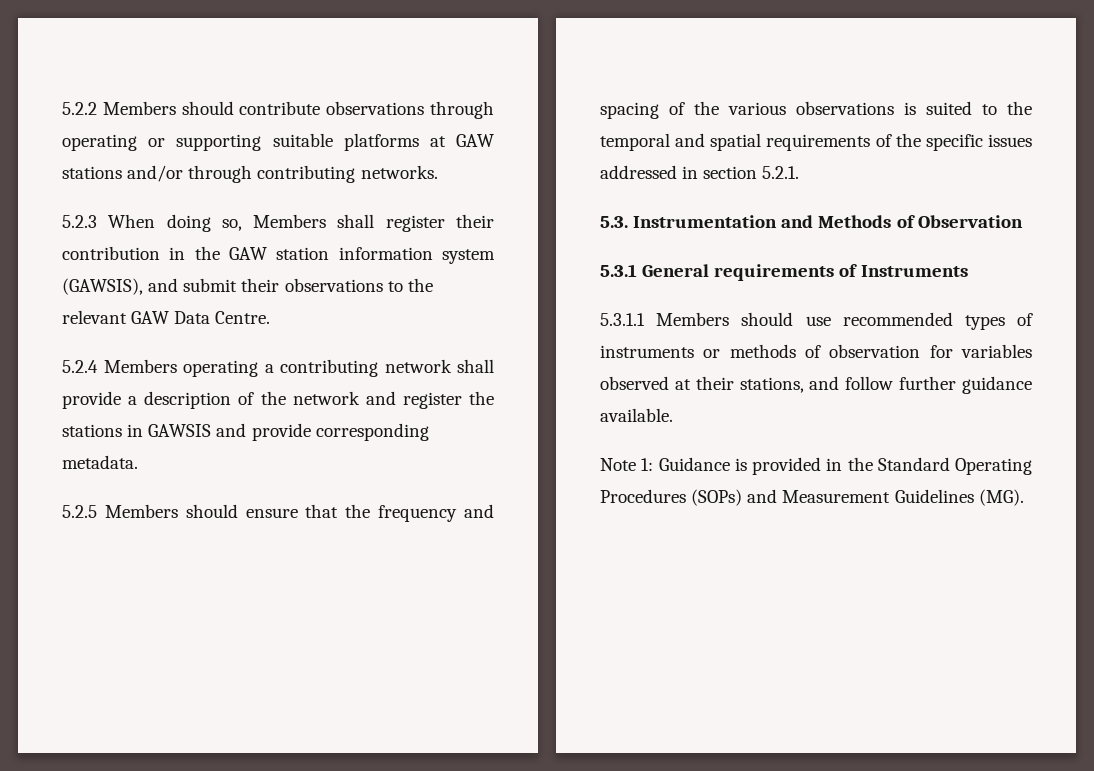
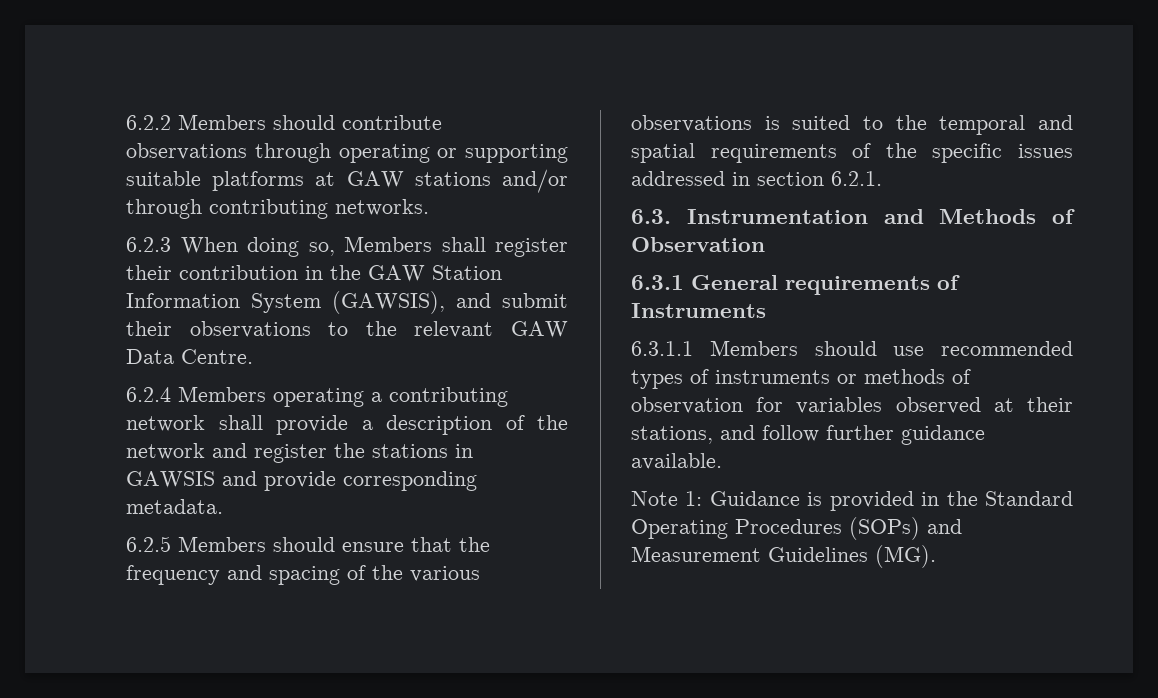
[62,102,97,115] 5.2.2 -> [126,115,171,130] 6.2.2
[62,215,97,228] 5.2.3 -> [126,237,171,252] 6.2.3
[276,247,495,264] station information system -> [432,265,502,280] [126,293,321,313] Station Information System
[62,360,98,373] 5.2.4 -> [126,387,171,402] 6.2.4
[62,505,97,518] 5.2.5 -> [126,536,171,552] 6.2.5
[762,166,800,179] [600,216,628,228] 5.2.1. // 5.3. -> [831,171,882,186] [631,209,671,224] 6.2.1. // 6.3.
[600,264,637,277] 5.3.1 -> [631,275,684,290] 6.3.1
[600,313,645,326] 5.3.1.1 -> [631,341,693,356] 6.3.1.1

